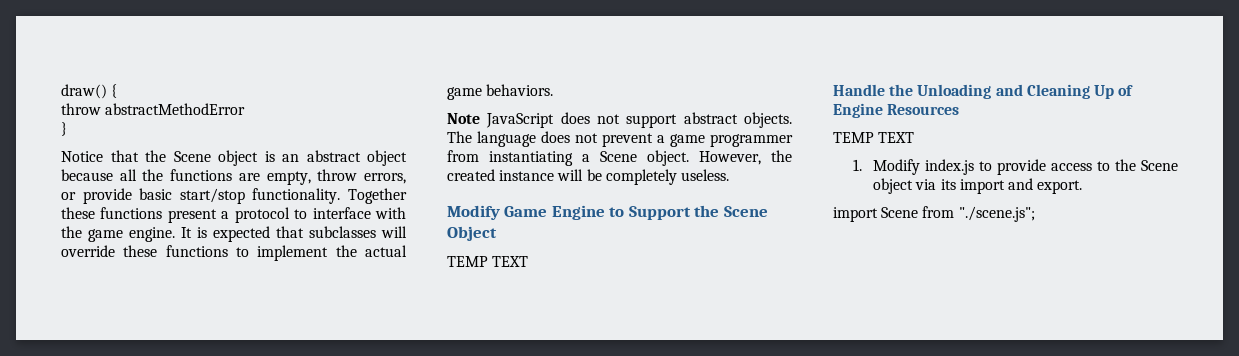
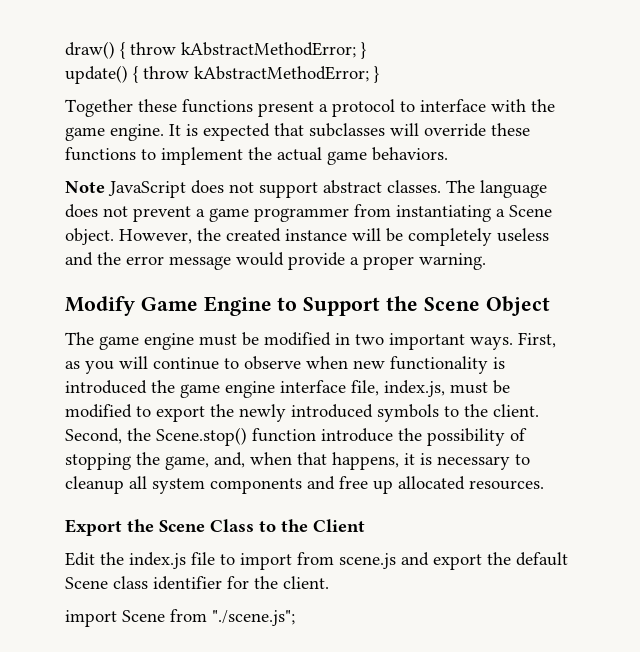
[61,103,246,115] [61,122,67,136] [61,150,407,166] [61,169,406,185] [61,188,341,204] // throw abstractMethodError // } // Notice that the Scene object is an abstract object because all the functions are empty, throw errors, or provide basic start/stop functionality. -> [130,42,366,59] [65,65,379,84] throw kAbstractMethodError; } // update() { throw kAbstractMethodError; } //
[744,112,792,128] objects. -> [387,180,441,193] classes.
[680,169,729,181] useless. -> [497,228,549,242] [65,252,486,270] useless and the error message would provide a proper warning.
[447,256,529,267] [833,84,1134,99] [833,103,960,118] [833,132,915,143] [853,159,1178,175] [873,178,1083,194] TEMP TEXT // Handle the Unloading and Cleaning Up of Engine Resources // TEMP TEXT // 1. Modify index.js to provide access to the Scene object via its import and export. -> [65,332,556,350] [65,356,505,374] [65,380,510,398] [65,404,539,422] [65,427,527,446] [65,452,530,470] [65,476,544,494] [65,519,365,536] [65,552,568,570] [65,576,329,590] The game engine must be modified in two important ways. First, as you will continue to observe when new functionality is introduced the game engine interface file, index.js, must be modified to export the newly introduced symbols to the client. Second, the Scene.stop() function introduce the possibility of stopping the game, and, when that happens, it is necessary to cleanup all system components and free up allocated resources. // Export the Scene Class to the Client // Edit the index.js file to import from scene.js and export the default Scene class identifier for the client.

